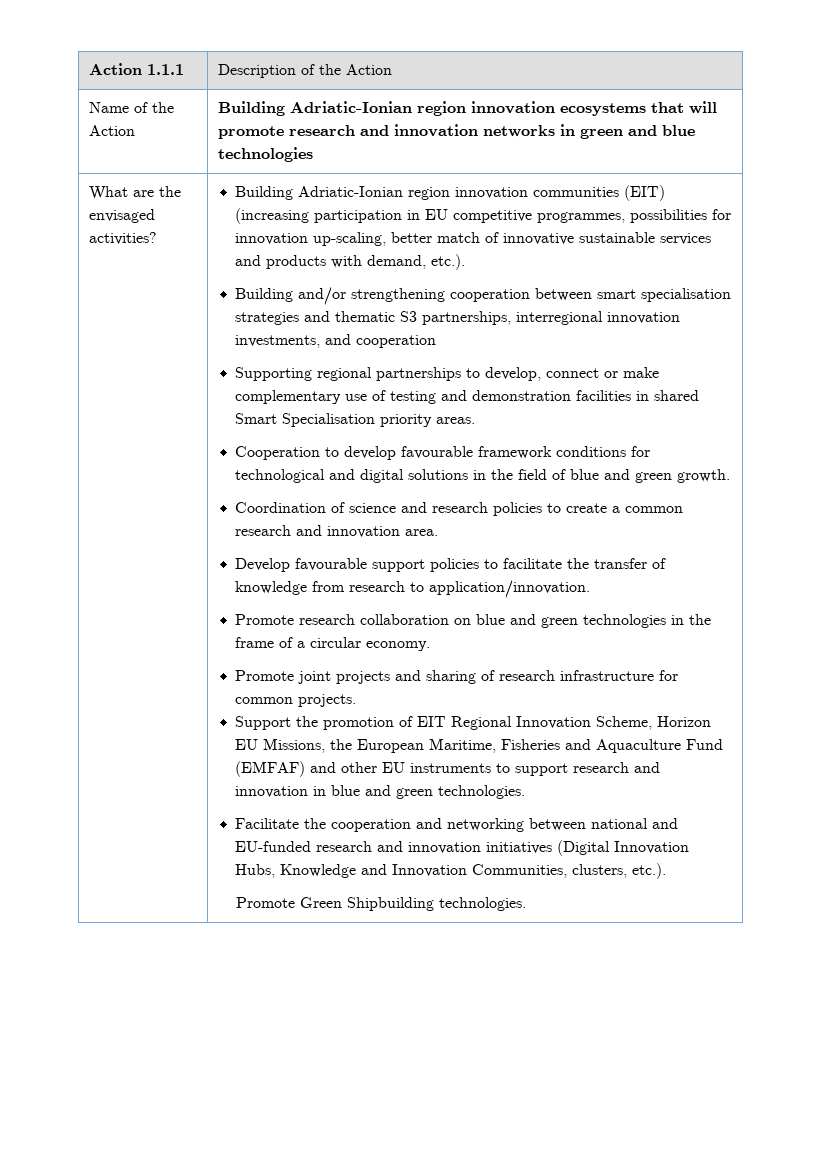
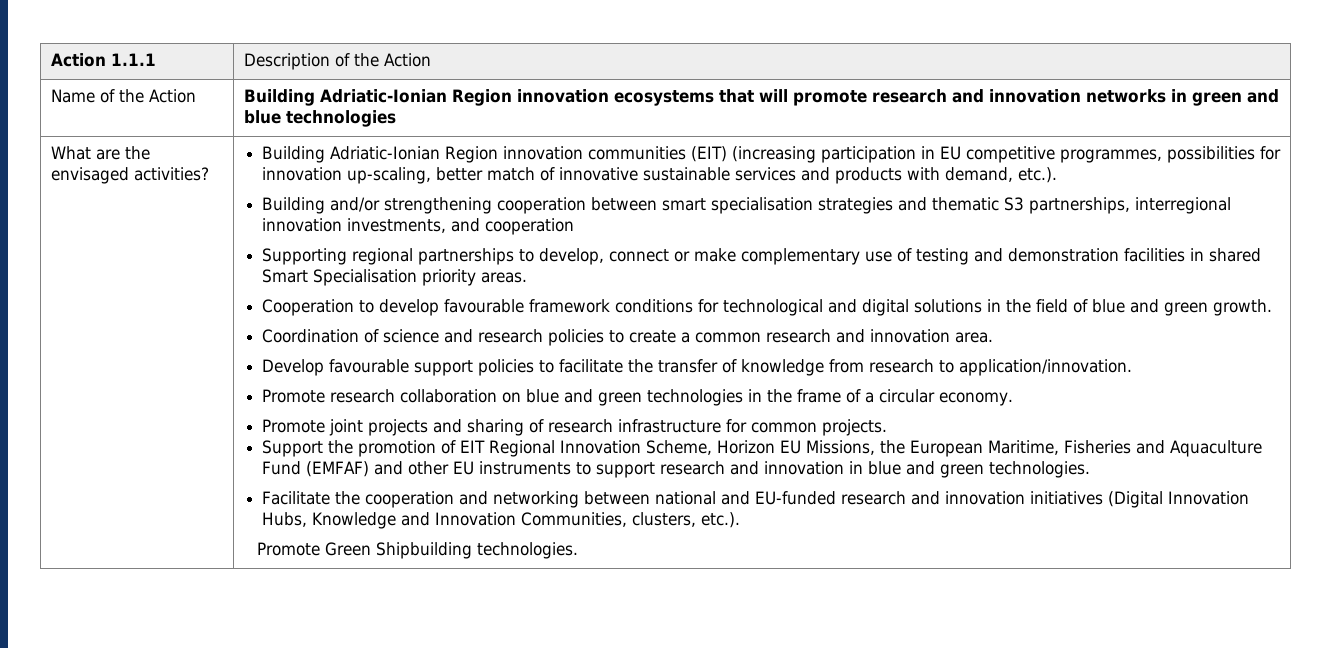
[416,101,466,116] region -> [451,89,512,106] Region
[408,187,451,200] region -> [444,146,498,163] Region

